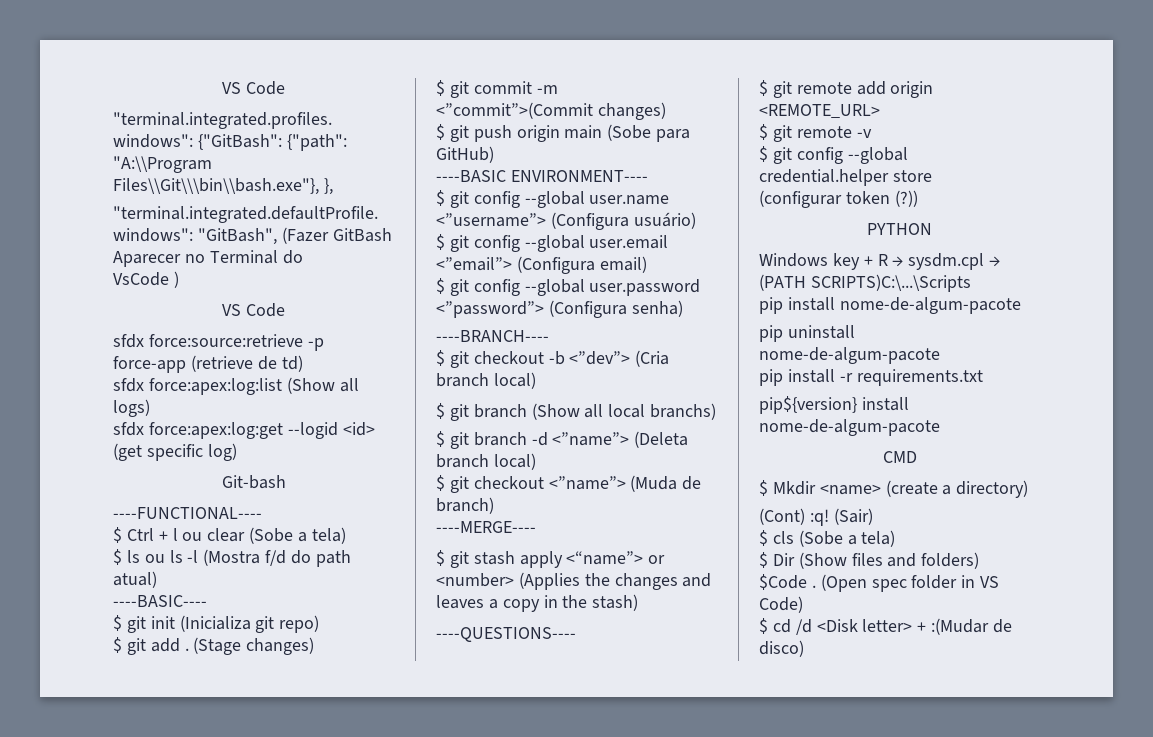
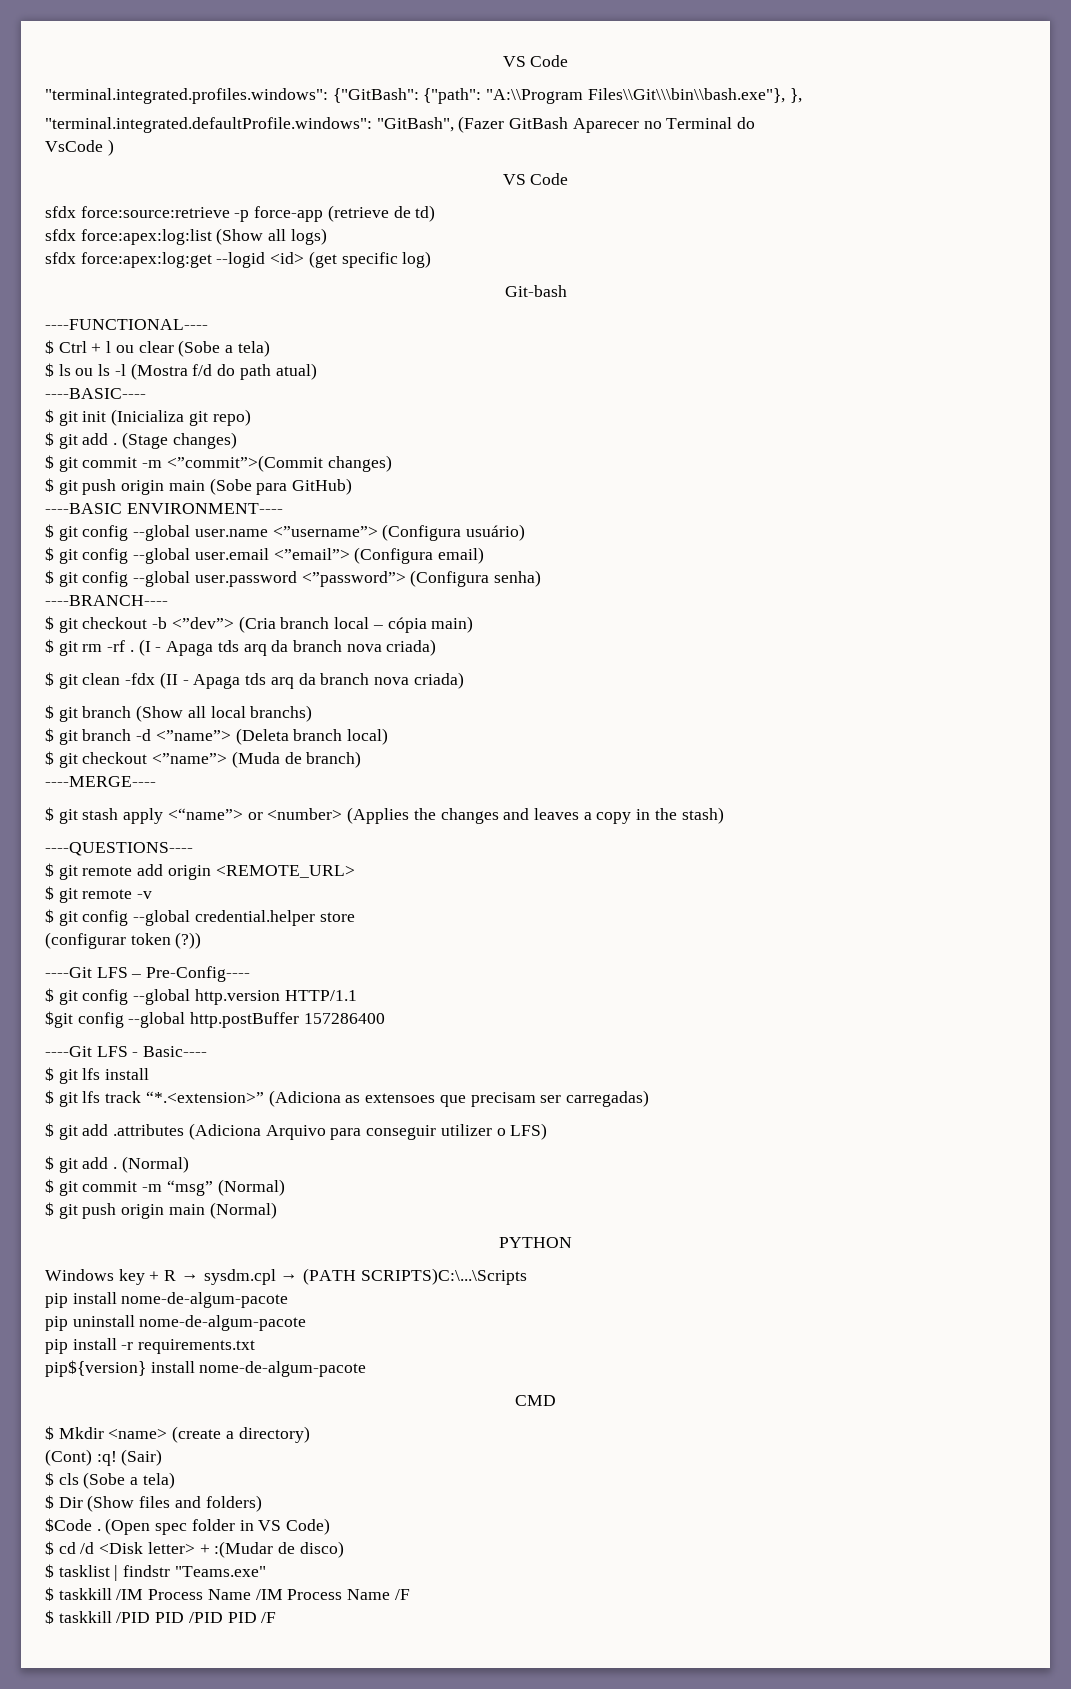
[493,372,536,389] local) -> [334,616,474,633] [45,639,437,656] [45,672,464,689] local – cópia main) // $ git rm -rf . (I - Apaga tds arq da branch nova criada) // $ git clean -fdx (II - Apaga tds arq da branch nova criada)
(918, 198) none -> [45,966,251,982] [45,988,357,1005] [45,1011,385,1028] [45,1046,208,1057] [45,1067,150,1084] [45,1090,649,1107] [45,1123,548,1140] [45,1156,189,1173] [45,1179,285,1196] [45,1202,277,1219] // ----Git LFS – Pre-Config---- // $ git config --global http.version HTTP/1.1 // $git config --global http.postBuffer 157286400 // ----Git LFS - Basic---- // $ git lfs install // $ git lfs track “*.<extension>” (Adiciona as extensoes que precisam ser carregadas) // $ git add .attributes (Adiciona Arquivo para conseguir utilizer o LFS) // $ git add . (Normal) // $ git commit -m “msg” (Normal) // $ git push origin main (Normal)
(804, 648) none -> [45,1564,266,1581] [45,1587,410,1601] [45,1610,277,1624] // $ tasklist | findstr "Teams.exe" // $ taskkill /IM Process Name /IM Process Name /F // $ taskkill /PID PID /PID PID /F

